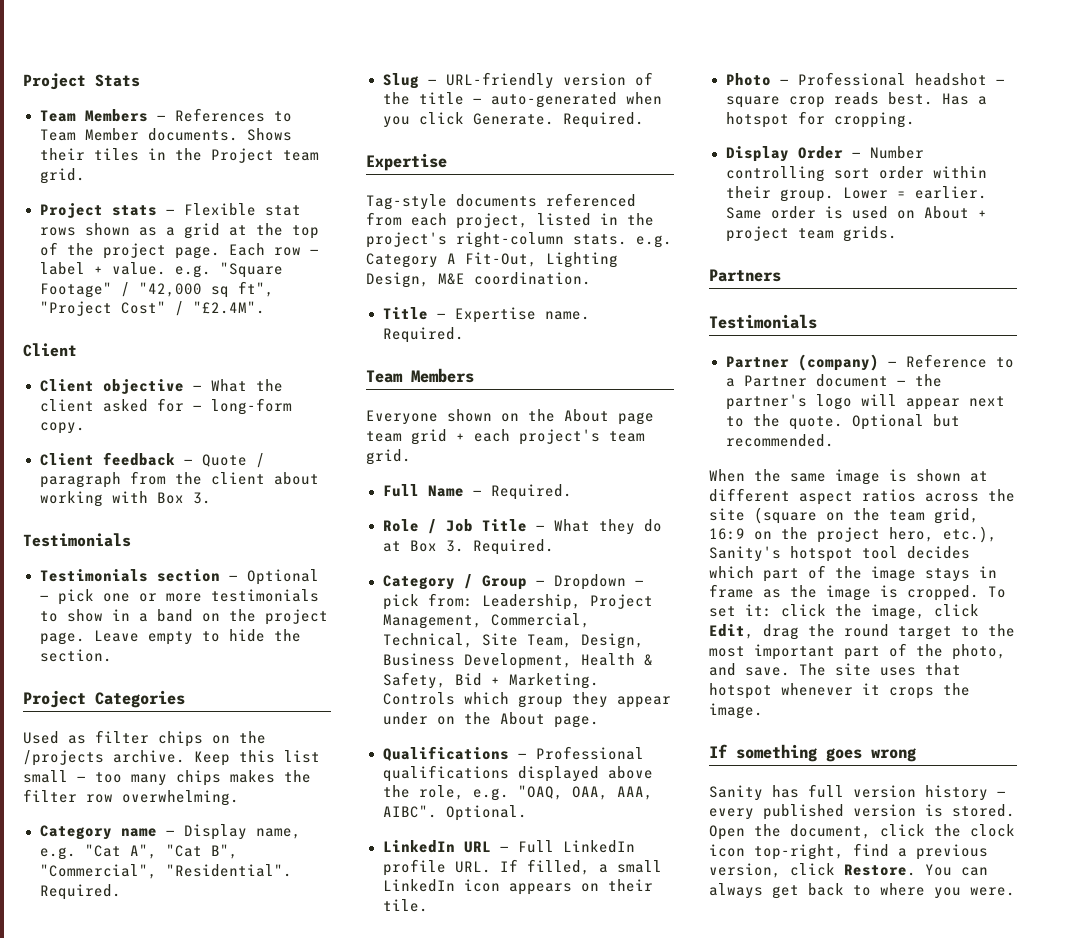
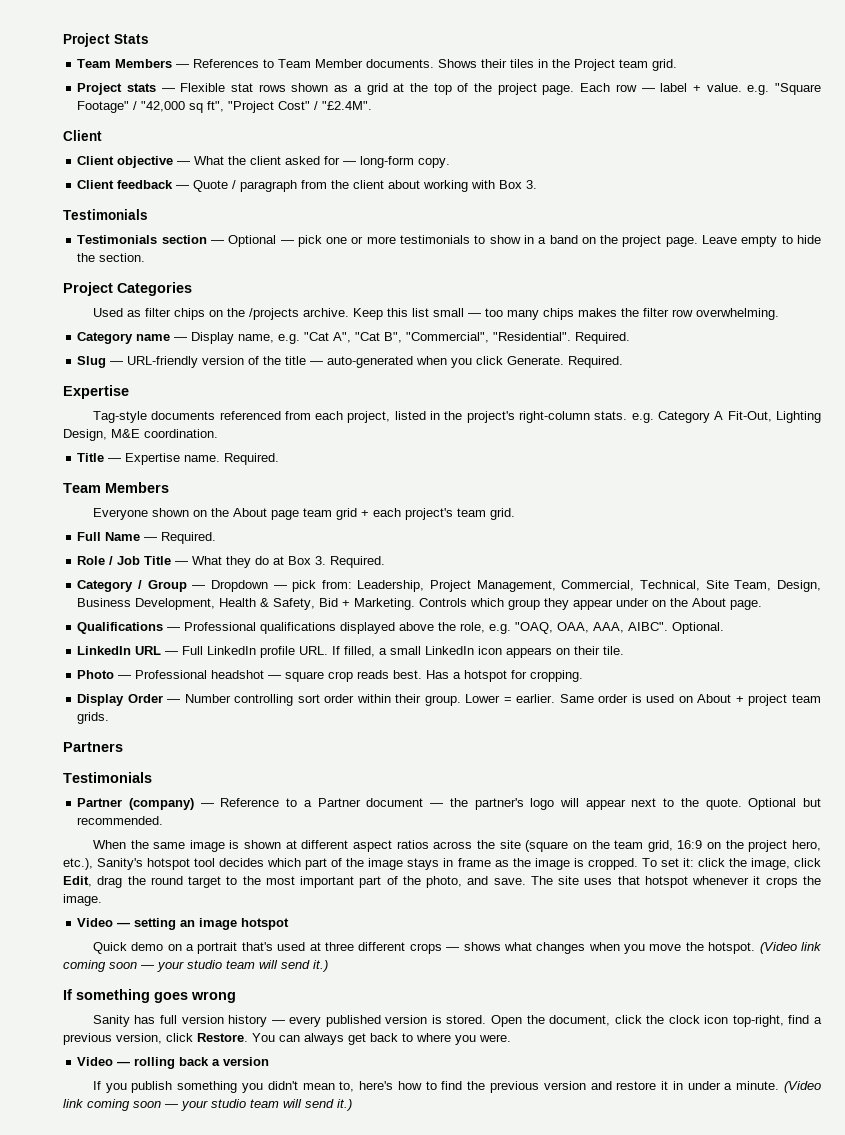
(763, 711) none -> [77,918,290,930] [92,942,823,954] [63,960,328,972] // Video — setting an image hotspot // Quick demo on a portrait that's used at three different crops — shows what changes when you move the hotspot. (Video link coming soon — your studio team will send it.)
(1015, 891) none -> [77,1057,270,1069] [92,1081,822,1093] [63,1099,352,1111] // Video — rolling back a version // If you publish something you didn't mean to, here's how to find the previous version and restore it in under a minute. (Video link coming soon — your studio team will send it.)

